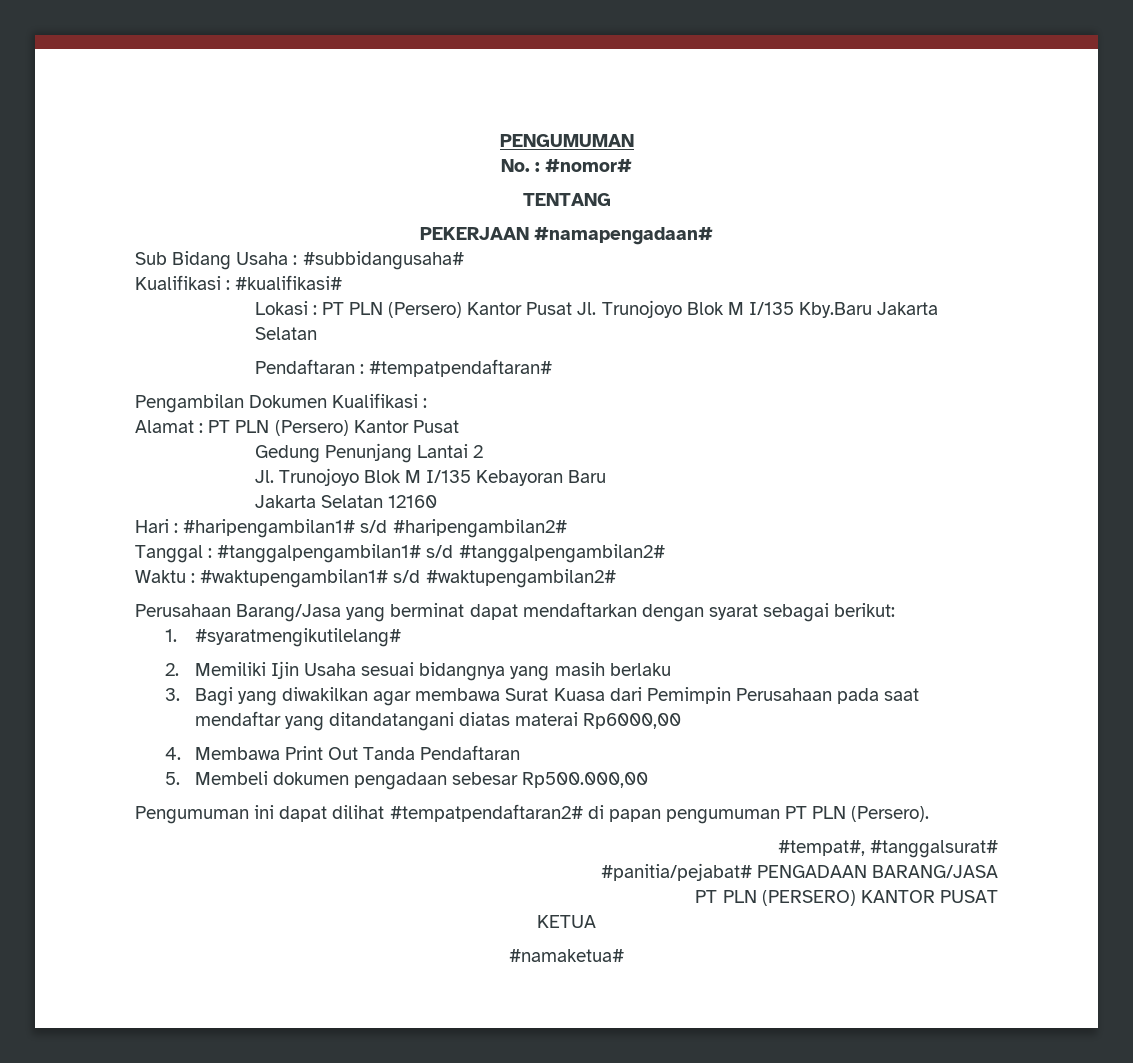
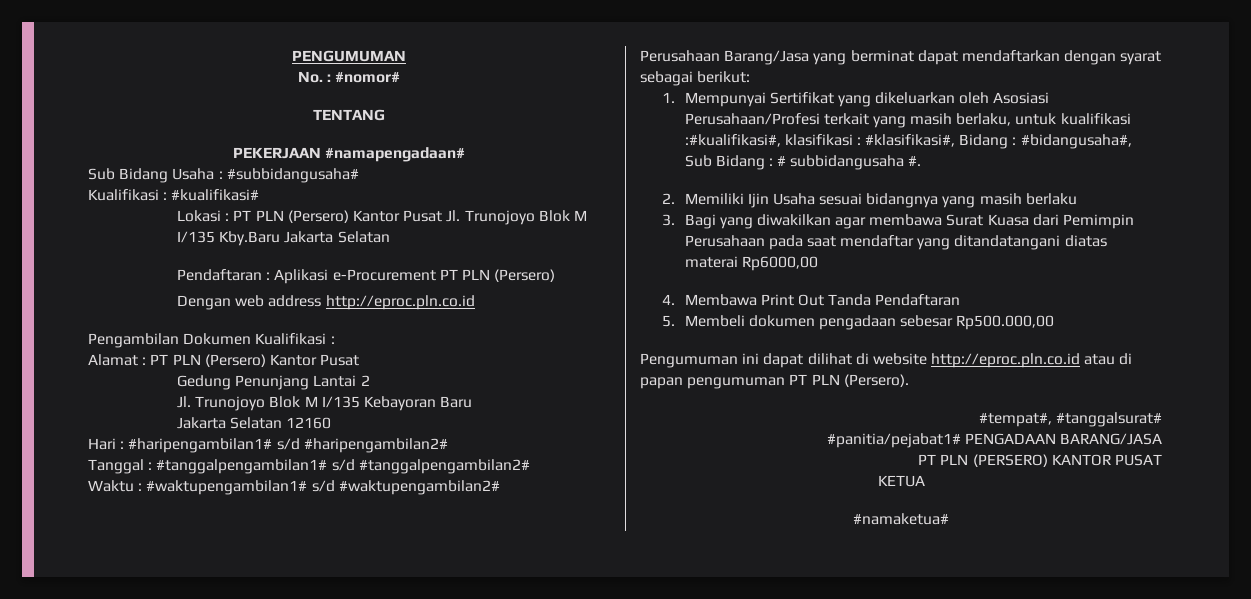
[368,359,552,377] #tempatpendaftaran# -> [274,269,556,284] [177,295,475,310] Aplikasi e-Procurement PT PLN (Persero) // Dengan web address http://eproc.pln.co.id
[194,628,401,647] #syaratmengikutilelang# -> [684,92,1050,107] [684,113,1131,128] [684,134,1132,149] [684,155,922,170] Mempunyai Sertifikat yang dikeluarkan oleh Asosiasi Perusahaan/Profesi terkait yang masih berlaku, untuk kualifikasi :#kualifikasi#, klasifikasi : #klasifikasi#, Bidang : #bidangusaha#, Sub Bidang : # subbidangusaha #.
[389,804,583,822] #tempatpendaftaran2# -> [855,353,1116,368] di website http://eproc.pln.co.id atau
[600,863,752,881] #panitia/pejabat# -> [826,433,961,448] #panitia/pejabat1#

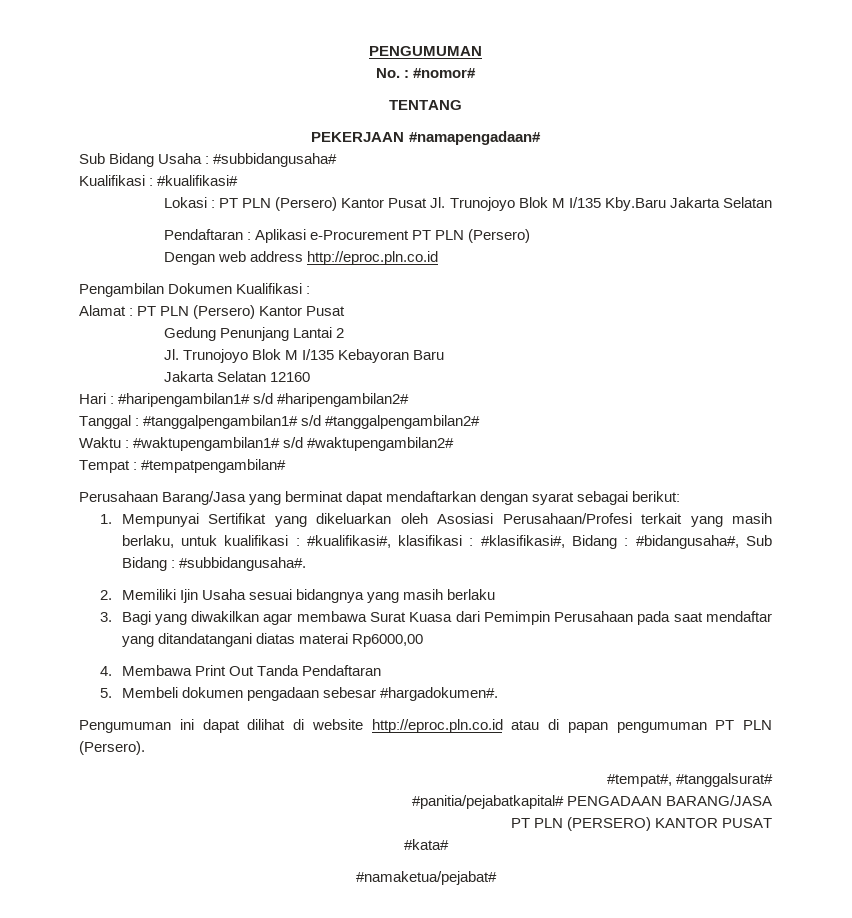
(500, 487) none -> [79,459,287,473] // Tempat : #tempatpengambilan#
[684,134,781,147] :#kualifikasi#, -> [295,535,391,548] : #kualifikasi#,
[777,155,922,170] # subbidangusaha #. -> [178,557,306,571] #subbidangusaha#.
[956,315,1055,330] Rp500.000,00 -> [379,687,498,701] #hargadokumen#.
[826,433,961,448] #panitia/pejabat1# -> [411,795,564,809] #panitia/pejabatkapital#
[877,475,925,487] [853,513,949,525] KETUA // #namaketua# -> [403,839,449,850] [355,871,497,885] #kata# // #namaketua/pejabat#

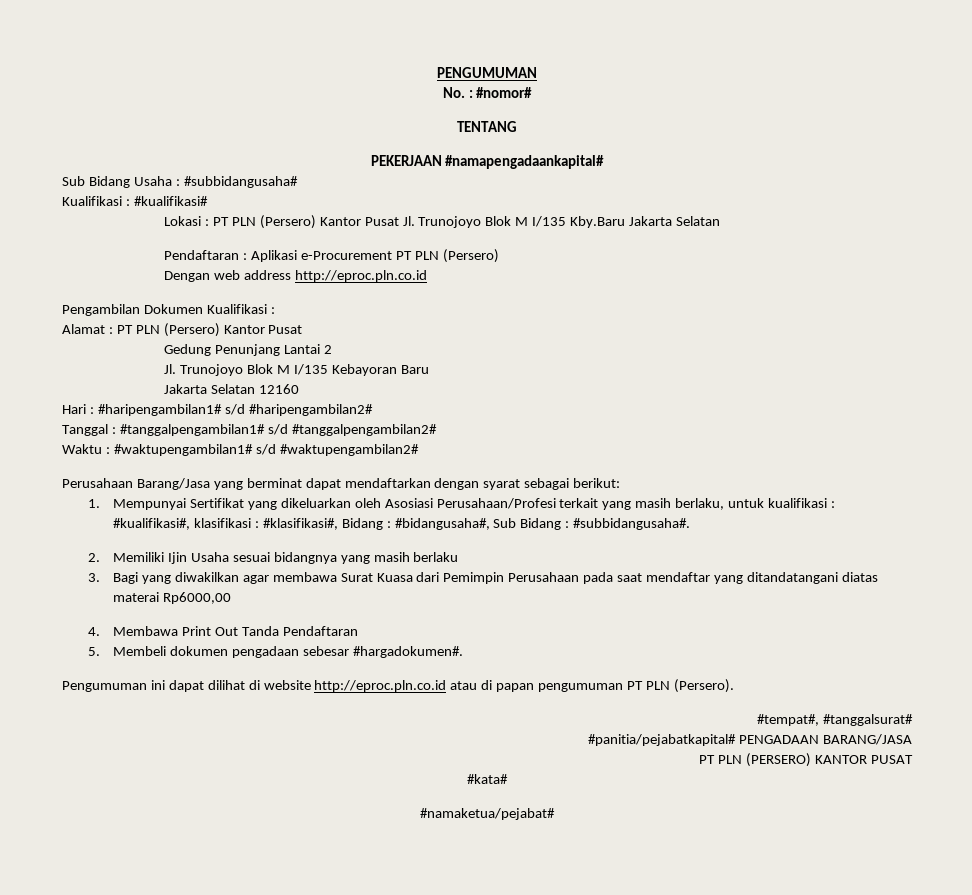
[408,131,541,145] #namapengadaan# -> [445,155,605,169] #namapengadaankapital#
[79,459,287,473] // Tempat : #tempatpengambilan# -> (419, 450) none

